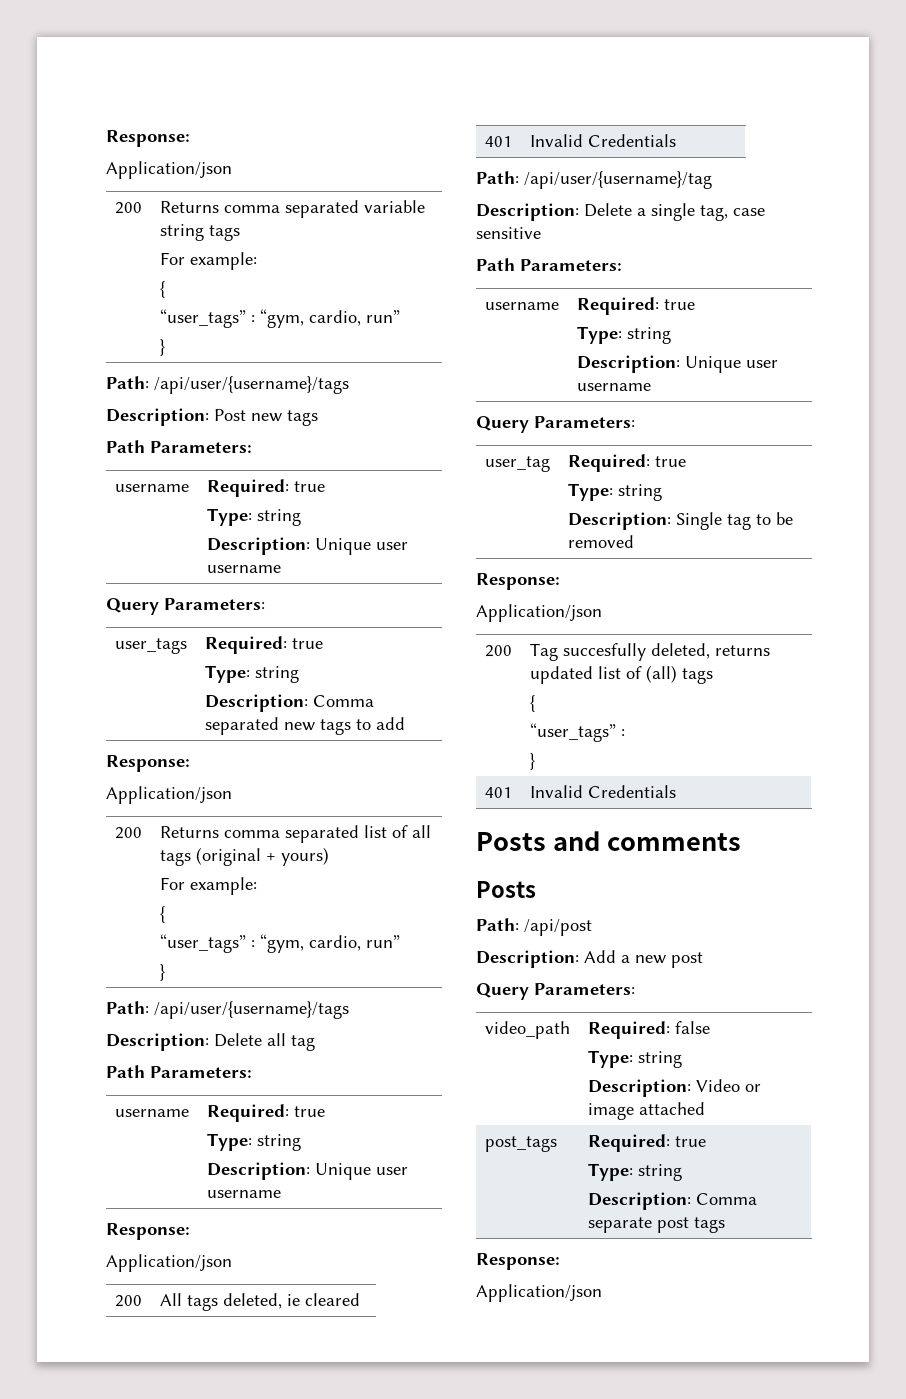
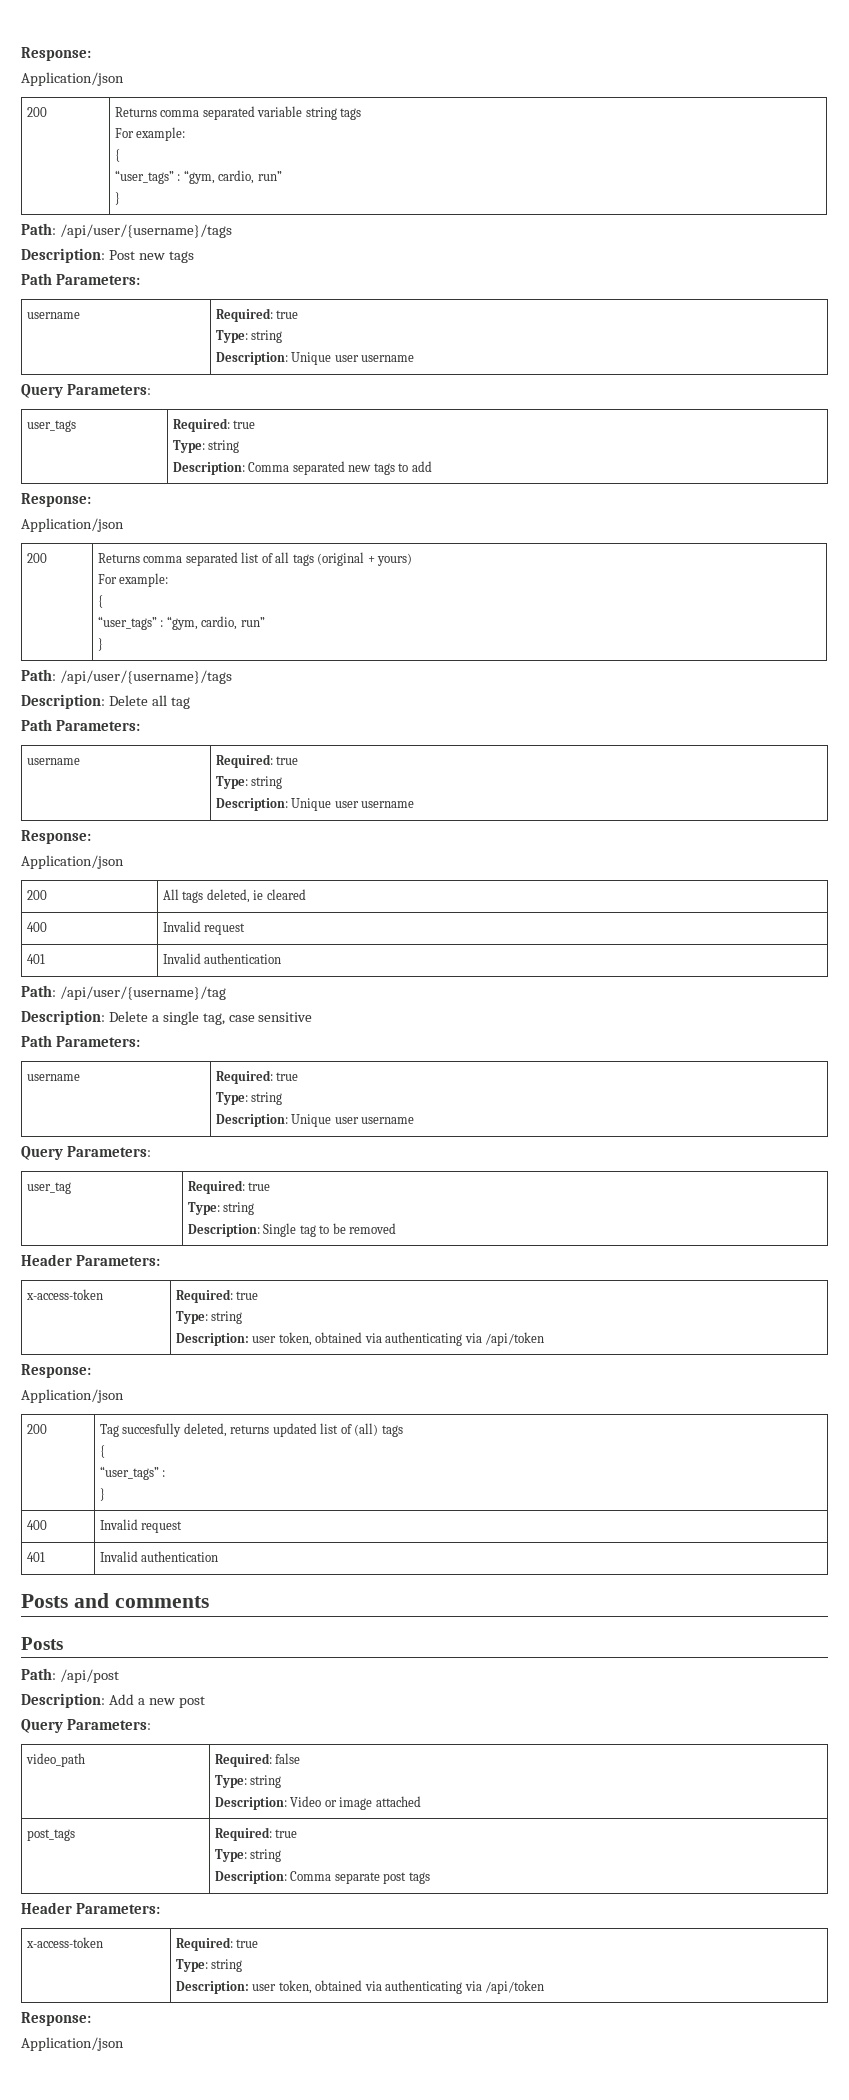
[484,136,512,147] [529,134,676,147] // 401 | Invalid Credentials -> [26,922,47,932] [162,921,246,935] [26,954,45,964] [162,953,282,964] // 400 | Invalid request // 401 | Invalid authentication
(634, 541) none -> [21,1254,160,1266] [25,1289,103,1300] [175,1289,259,1303] [175,1311,243,1324] [175,1332,545,1346] // Header Parameters: // x-access-token | Required: true // Type: string // Description: user token, obtained via authenticating via /api/token
[484,787,512,798] [529,785,676,798] // 401 | Invalid Credentials -> [26,1520,47,1530] [99,1519,183,1533] [26,1552,45,1562] [99,1551,219,1562] // 400 | Invalid request // 401 | Invalid authentication
(725, 1225) none -> [21,1902,160,1914] [25,1937,103,1948] [175,1937,259,1951] [175,1959,243,1972] [175,1980,545,1994] // Header Parameters: // x-access-token | Required: true // Type: string // Description: user token, obtained via authenticating via /api/token

